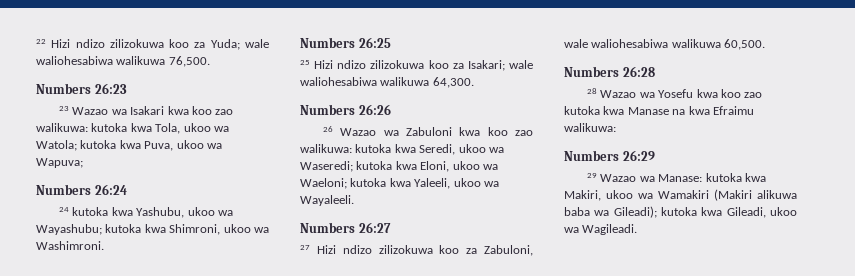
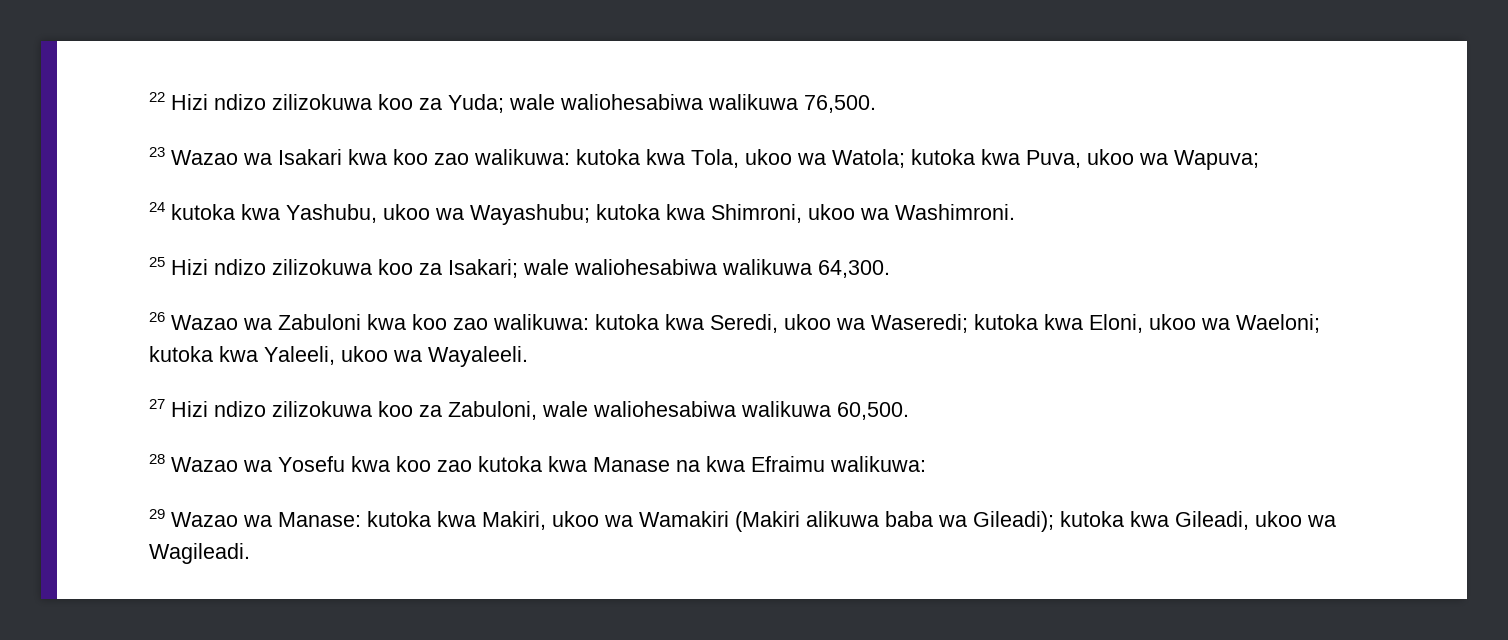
[36,83,127,94] // Numbers 26:23 -> (876, 104) none
[36,184,127,195] // Numbers 26:24 -> (1259, 160) none
[300,37,391,48] // Numbers 26:25 -> (1015, 212) none
[300,104,391,115] // Numbers 26:26 -> (890, 269) none
[300,222,391,233] // Numbers 26:27 -> (528, 356) none
[564,66,655,77] // Numbers 26:28 -> (909, 411) none
[564,150,655,161] // Numbers 26:29 -> (926, 464) none

